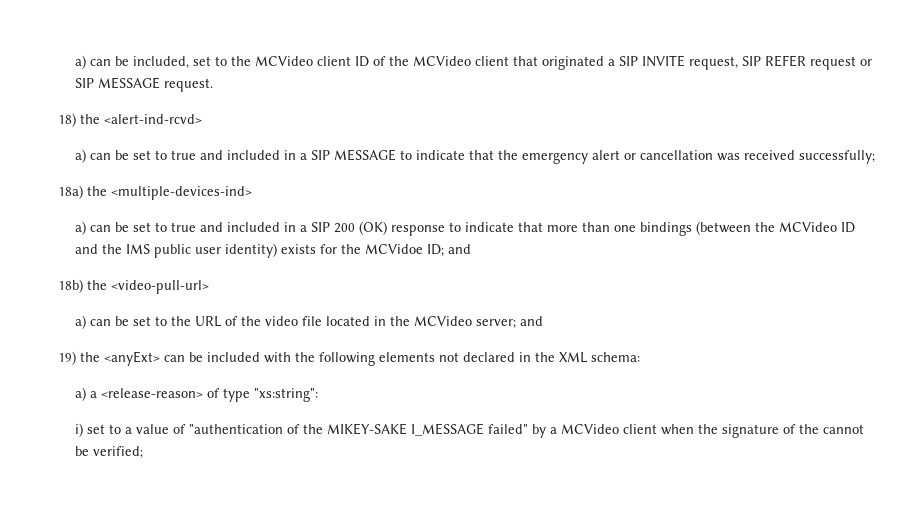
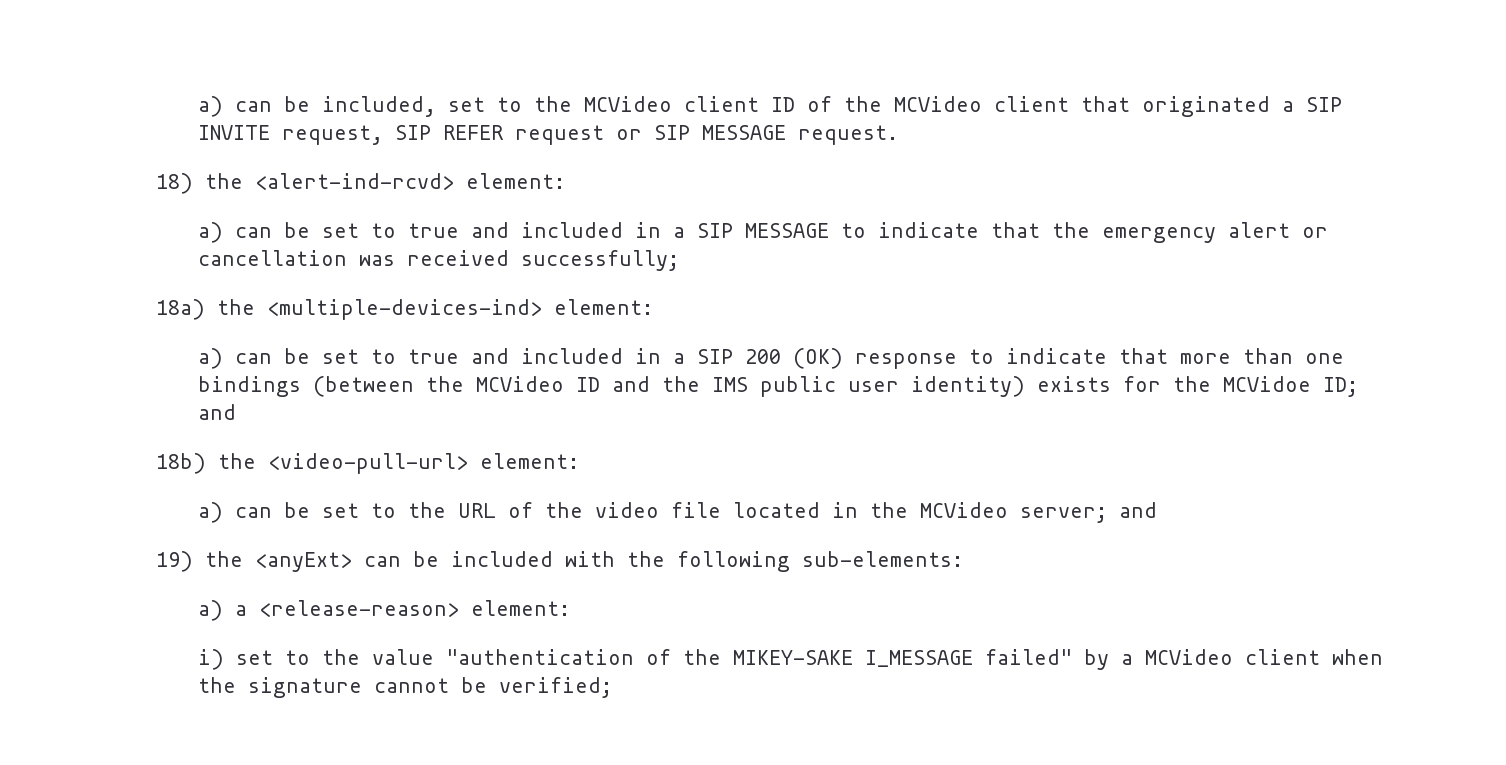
(202, 119) none -> [466,173,566,189] element:
(252, 193) none -> [554,299,654,315] element:
(209, 287) none -> [480,453,580,469] element:
[378,352,640,363] elements not declared in the XML schema: -> [802,551,964,567] sub-elements:
[207,388,319,402] of type "xs:string": -> [471,600,571,616] element:
[125,424,187,434] a value of -> [322,649,435,665] the value
[783,424,820,434] of the -> (363, 687) none

